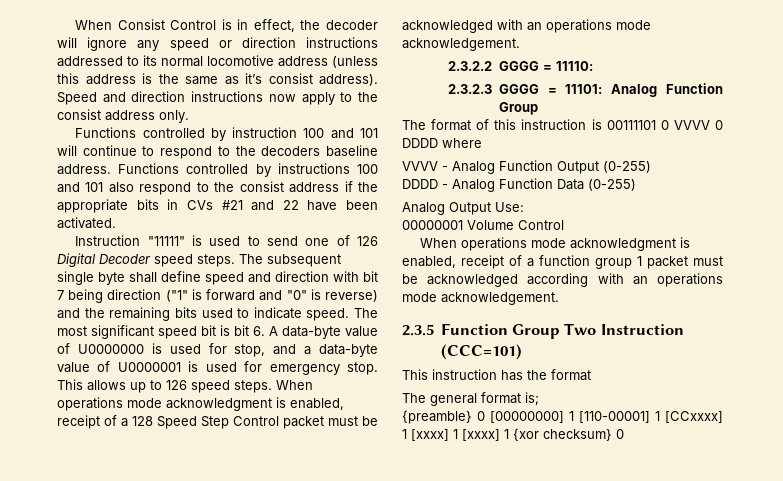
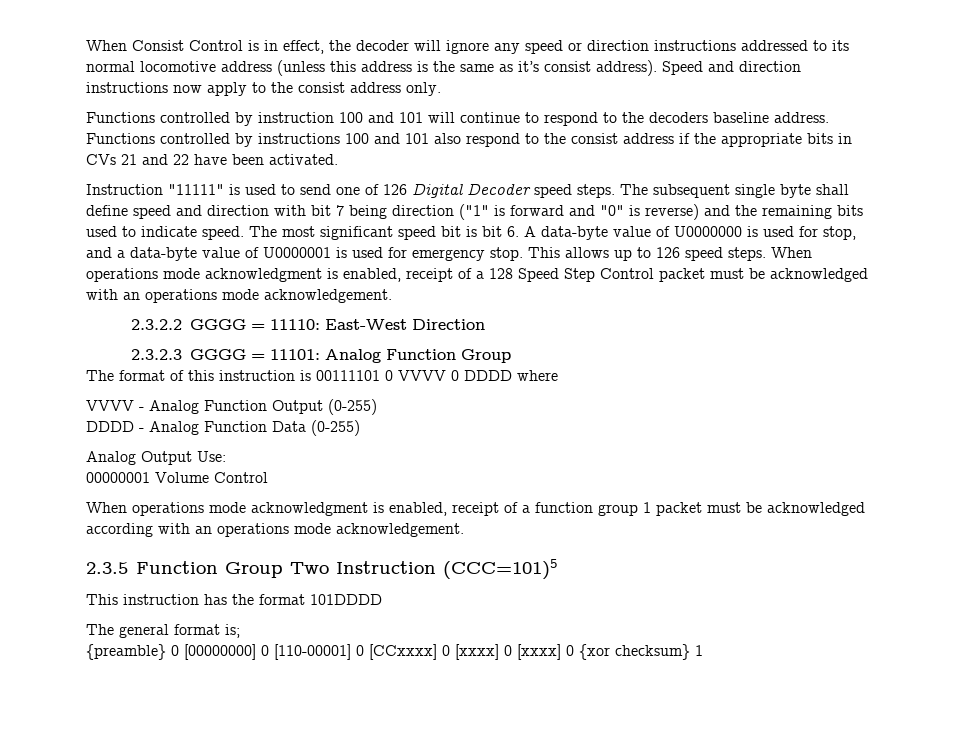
[221,200,243,210] #21 -> [121,154,137,165] 21
(593, 66) none -> [324,319,485,330] East-West Direction
[440,344,522,360] (CCC=101) -> [443,559,557,580] (CCC=101)5
(591, 375) none -> [310,594,382,605] 101DDDD
[569,411,723,423] [402,429,509,441] 1 [110-00001] 1 [CCxxxx] 1 [xxxx] 1 [xxxx] 1 -> [261,644,574,660] 0 [110-00001] 0 [CCxxxx] 0 [xxxx] 0 [xxxx] 0
[616,429,624,439] 0 -> [695,645,703,656] 1

